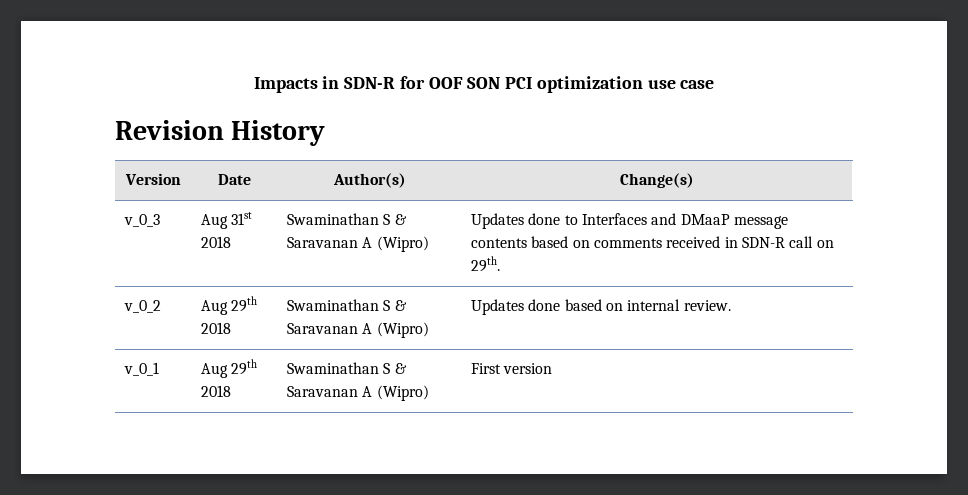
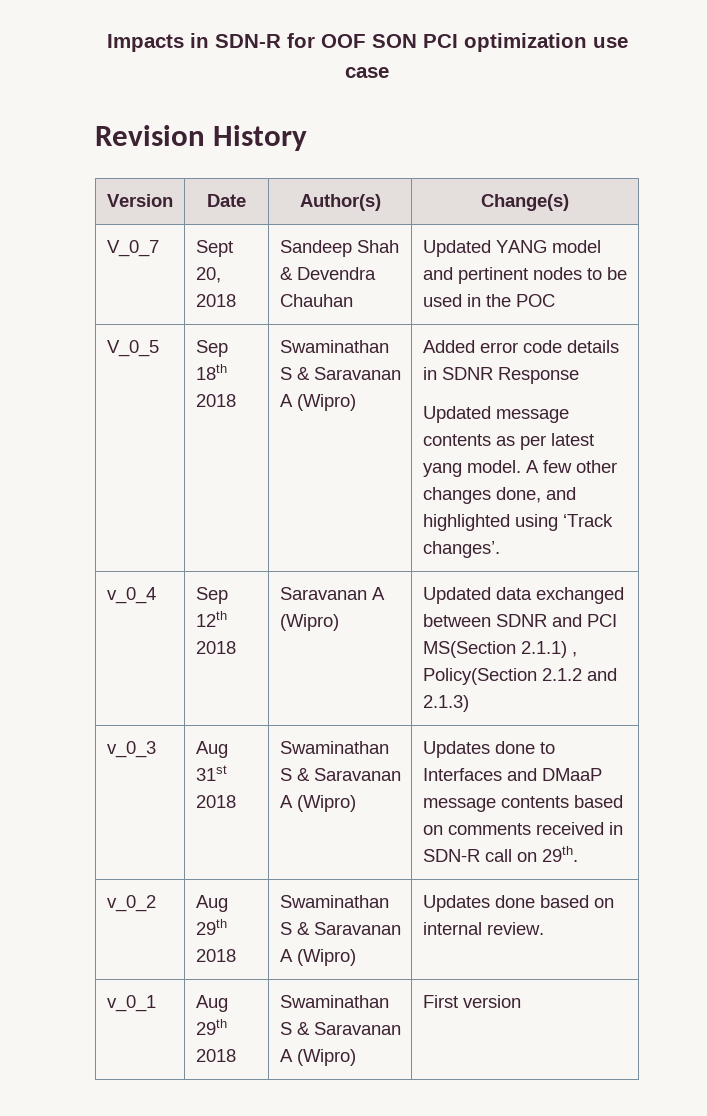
(694, 180) none -> [106,240,159,257] [195,240,233,257] [195,267,221,283] [195,294,236,307] [279,240,399,257] [279,267,376,280] [279,294,353,307] [422,240,601,257] [422,267,627,284] [422,294,555,307] [106,340,159,357] [195,340,228,357] [195,364,227,380] [195,394,236,407] [279,340,389,353] [279,367,401,380] [279,394,356,411] [422,340,619,353] [422,367,579,384] [422,406,569,423] [422,433,594,450] [422,460,617,477] [422,487,576,504] [422,514,613,531] [422,541,500,558] [106,587,156,604] [195,587,228,604] [195,611,227,627] [195,641,236,654] [279,587,385,600] [279,614,339,631] [422,587,624,604] [422,614,617,627] [422,641,577,658] [422,668,617,685] [422,695,469,712] // V_0_7 | Sept 20, 2018 | Sandeep Shah & Devendra Chauhan | Updated YANG model and pertinent nodes to be used in the POC // V_0_5 | Sep 18th 2018 | Swaminathan S & Saravanan A (Wipro) | Added error code details in SDNR Response // Updated message contents as per latest yang model. A few other changes done, and highlighted using ‘Track changes’. // v_0_4 | Sep 12th 2018 | Saravanan A (Wipro) | Updated data exchanged between SDNR and PCI MS(Section 2.1.1) , Policy(Section 2.1.2 and 2.1.3)

